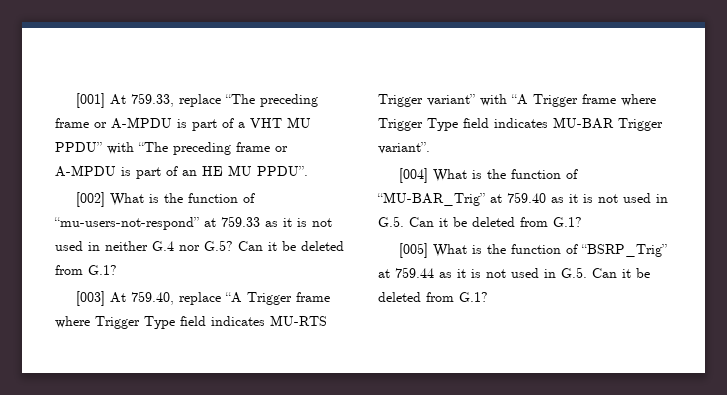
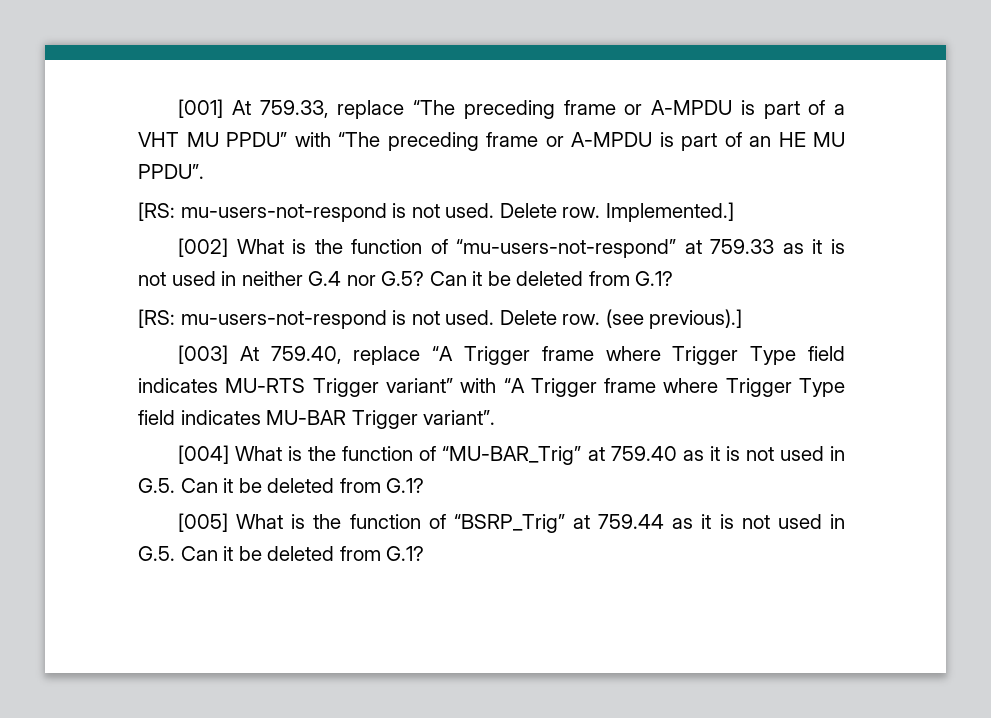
(308, 171) none -> [138,202,734,222] // [RS: mu-users-not-respond is not used. Delete row. Implemented.]
(117, 270) none -> [138,309,743,329] // [RS: mu-users-not-respond is not used. Delete row. (see previous).]

